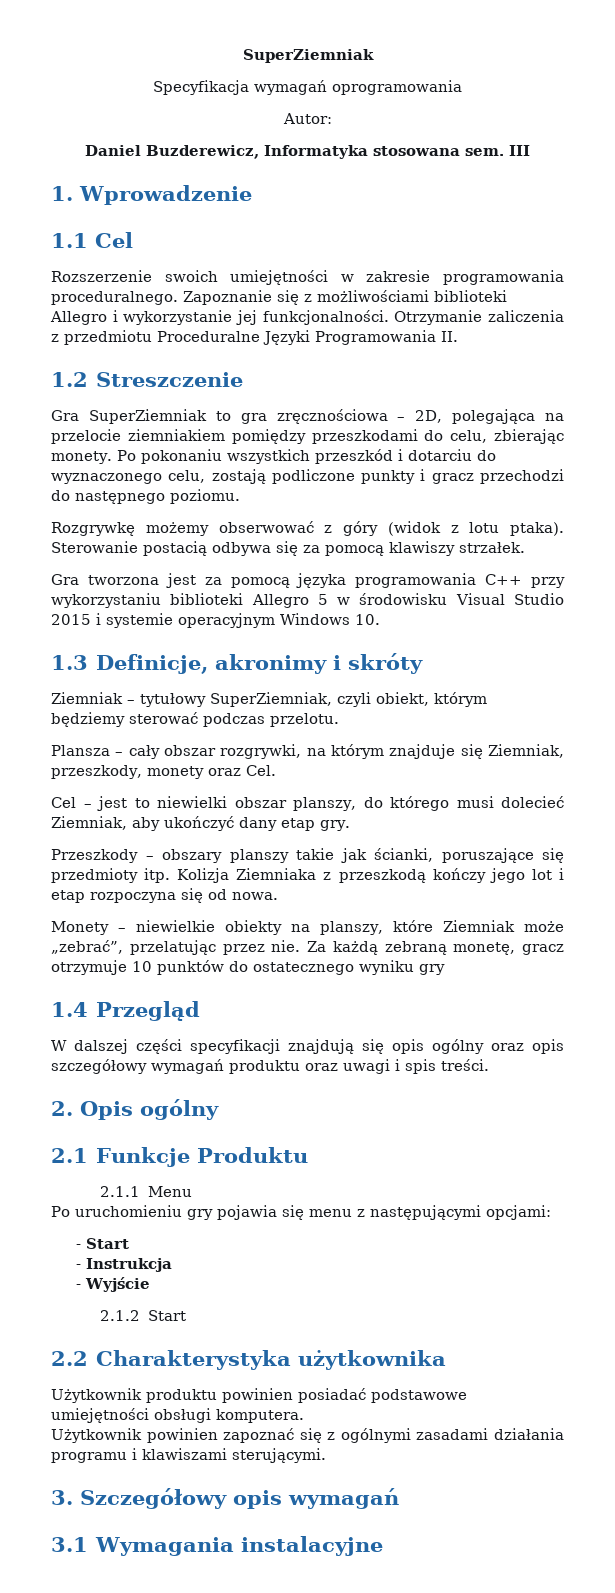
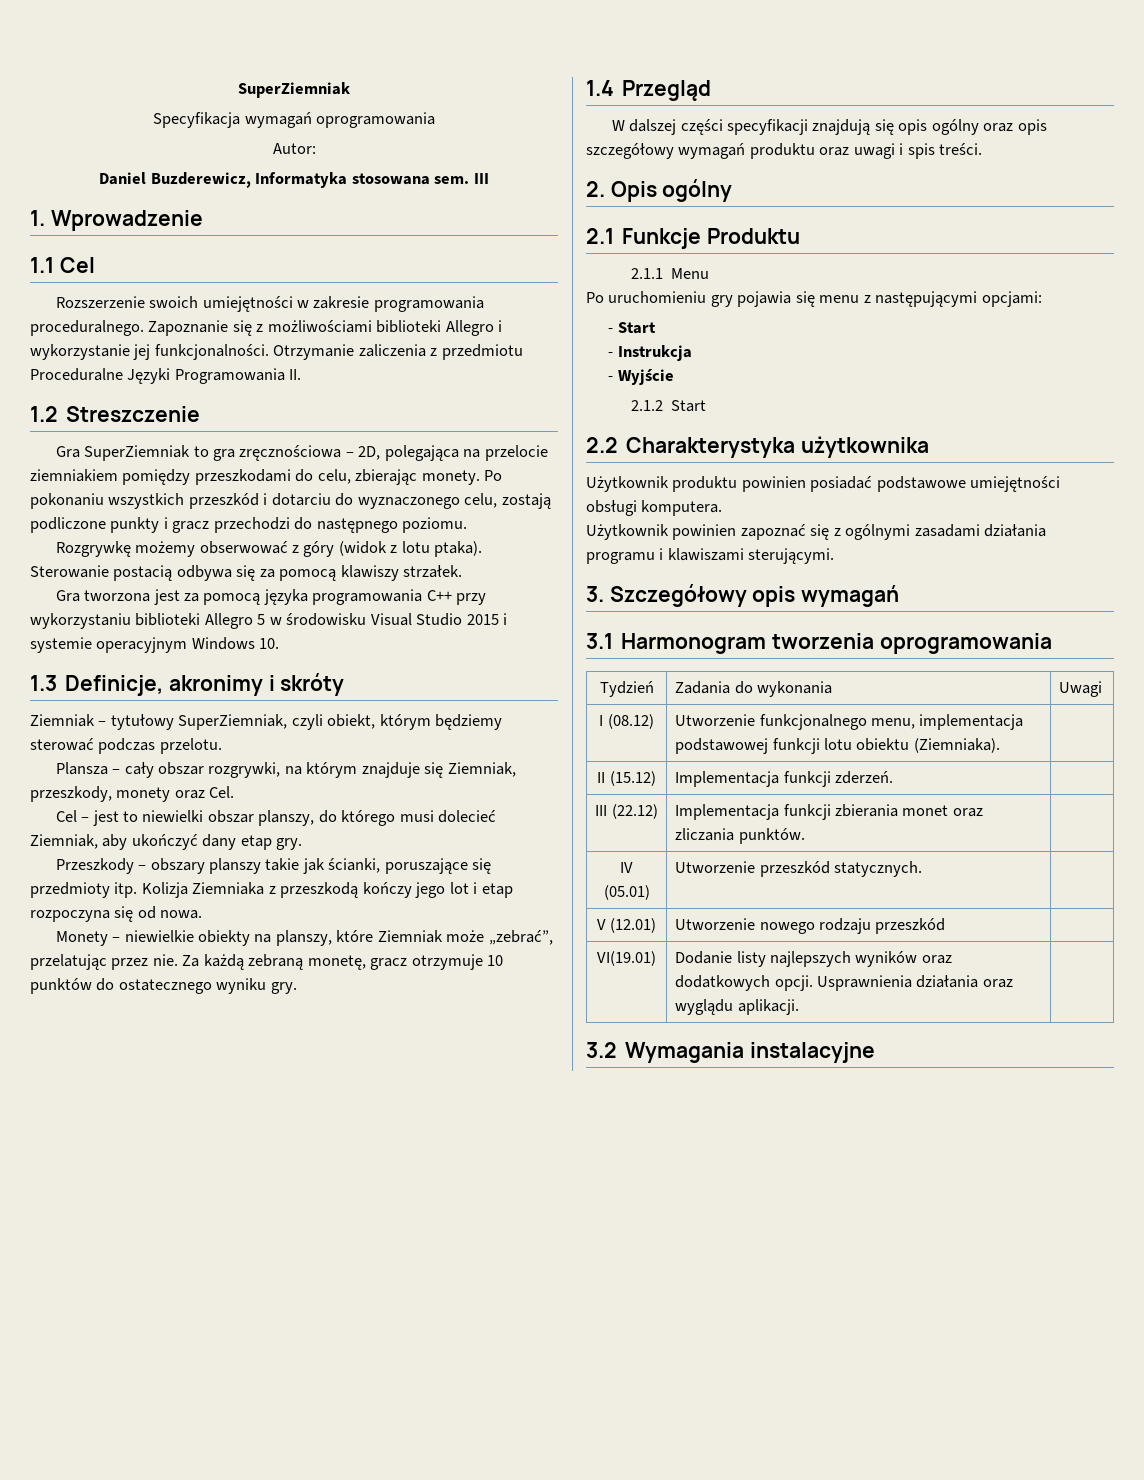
[419,964,445,975] gry -> [270,982,297,994] gry.
(88, 1544) none -> [621,633,1052,654] [599,681,654,697] [675,681,832,697] [1059,681,1103,697] [599,714,654,729] [675,714,1024,730] [675,738,1000,754] [597,771,656,786] [675,771,893,787] [595,804,658,819] [675,804,983,820] [675,828,805,844] [620,862,633,873] [603,885,650,900] [675,861,922,877] [596,918,657,933] [675,918,946,934] [597,951,656,966] [675,951,952,967] [675,975,1013,991] [675,999,799,1015] [586,1042,617,1058] Harmonogram tworzenia oprogramowania // Tydzień | Zadania do wykonania | Uwagi // I (08.12) | Utworzenie funkcjonalnego menu, implementacja podstawowej funkcji lotu obiektu (Ziemniaka). | // II (15.12) | Implementacja funkcji zderzeń. | // III (22.12) | Implementacja funkcji zbierania monet oraz zliczania punktów. | // IV (05.01) | Utworzenie przeszkód statycznych. | // V (12.01) | Utworzenie nowego rodzaju przeszkód | // VI(19.01) | Dodanie listy najlepszych wyników oraz dodatkowych opcji. Usprawnienia działania oraz wyglądu aplikacji. | // 3.2

